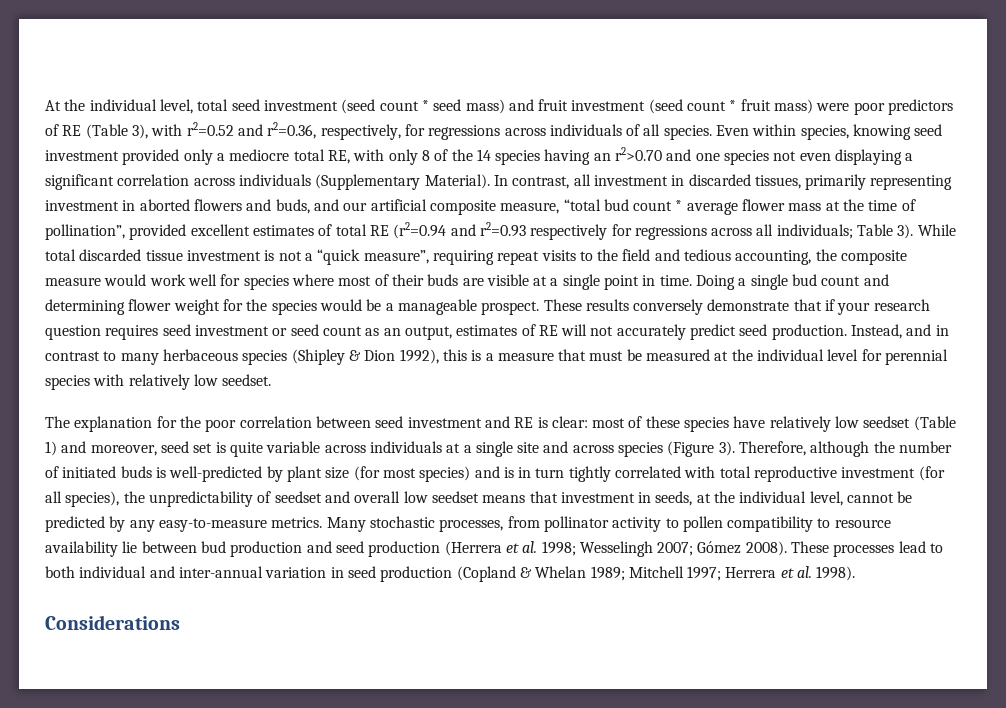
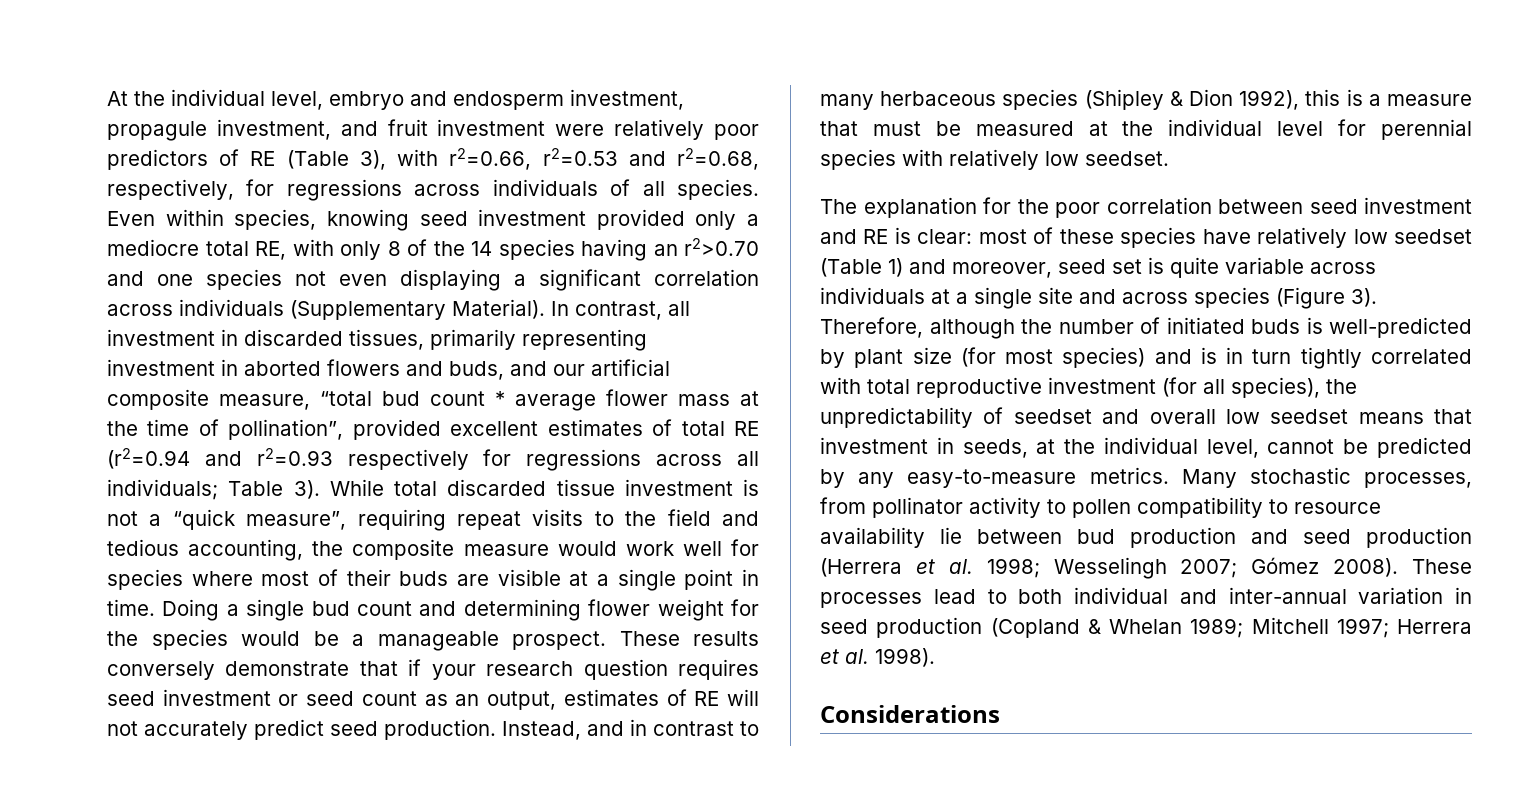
[197,99,850,114] total seed investment (seed count * seed mass) and fruit investment (seed count * fruit mass) were -> [329,89,684,110] [107,119,705,141] embryo and endosperm investment, propagule investment, and fruit investment were relatively
[186,122,317,139] r2=0.52 and r2=0.36, -> [449,148,759,170] r2=0.66, r2=0.53 and r2=0.68,

